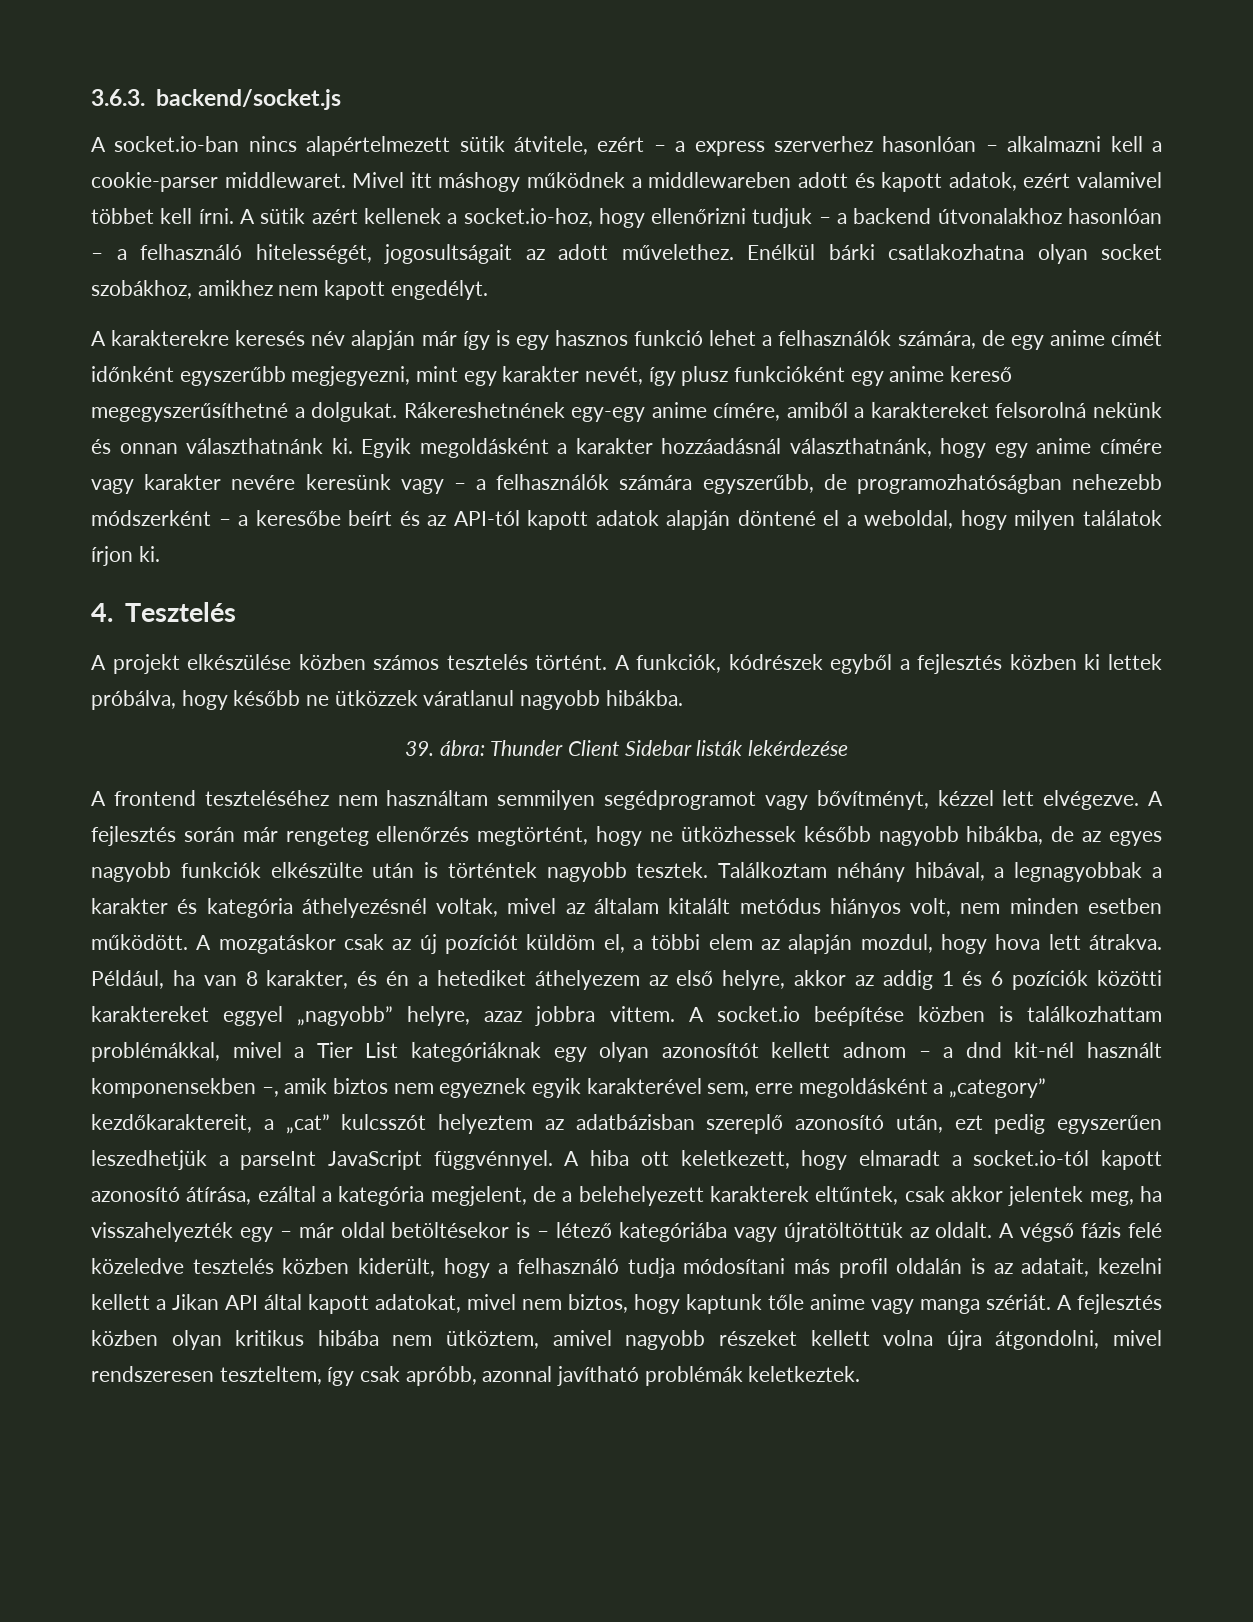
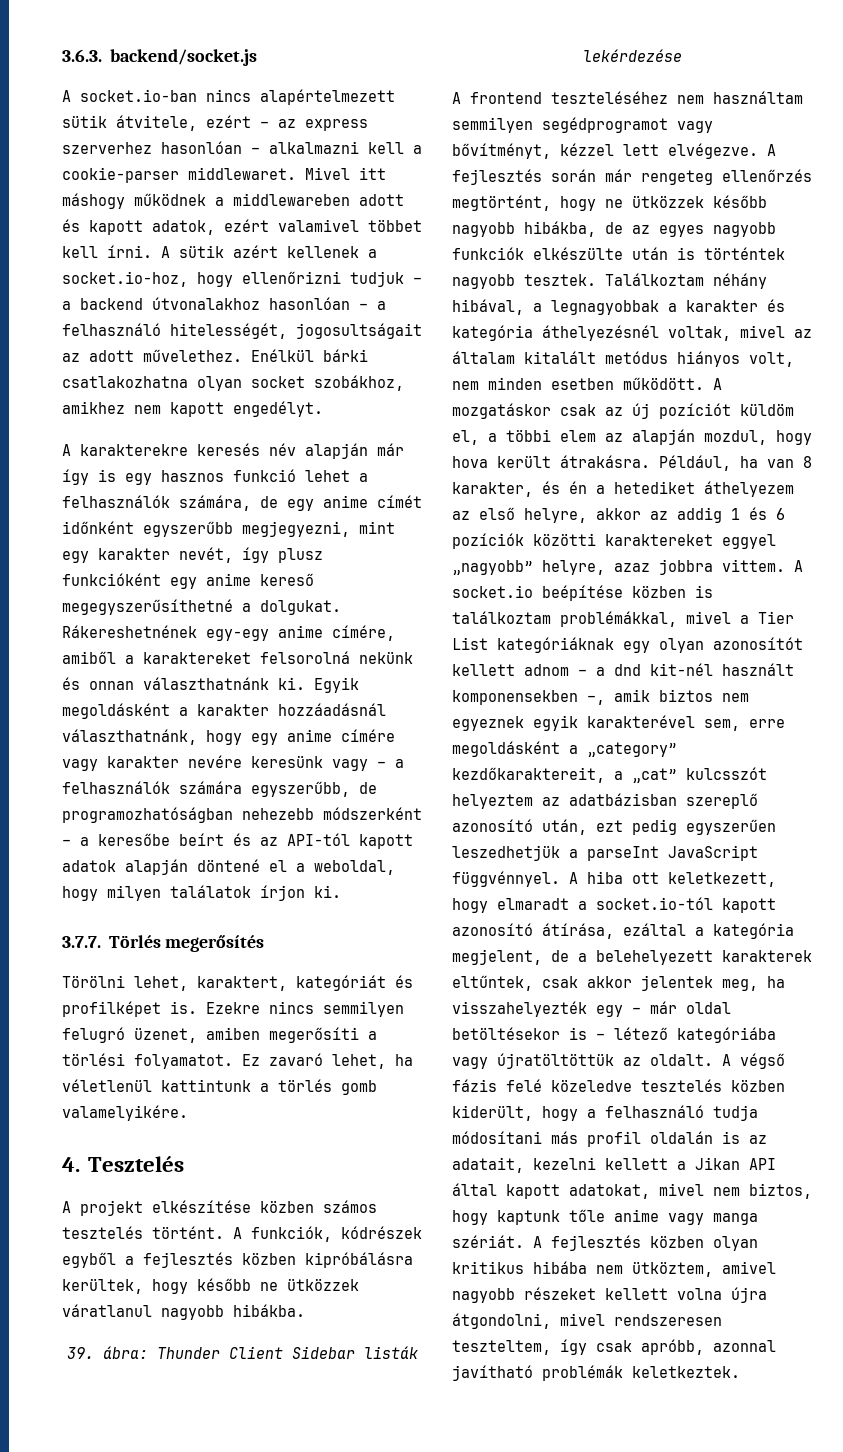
[675,141,686,152] a -> [278,119,296,128] az
(160, 554) none -> [62,935,265,952] [62,975,413,991] [62,1001,404,1017] [62,1027,377,1043] [62,1053,413,1069] [62,1079,377,1095] [62,1105,188,1121] // 3.7.7. Törlés megerősítés // Törölni lehet, karaktert, kategóriát és profilképet is. Ezekre nincs semmilyen felugró üzenet, amiben megerősíti a törlési folyamatot. Ez zavaró lehet, ha véletlenül kattintunk a törlés gomb valamelyikére.
[187,654,292,670] elkészülése -> [152,1200,251,1213] elkészítése
[1084,654,1162,670] [91,690,176,710] ki lettek próbálva, -> [305,1252,413,1268] [62,1278,143,1294] kipróbálásra kerültek,
[680,826,796,842] ütközhessek -> [632,195,704,208] ütközzek
[1048,934,1163,950] lett átrakva. -> [497,455,650,468] került átrakásra.
[1027,1006,1163,1022] találkozhattam -> [452,611,551,624] találkoztam

